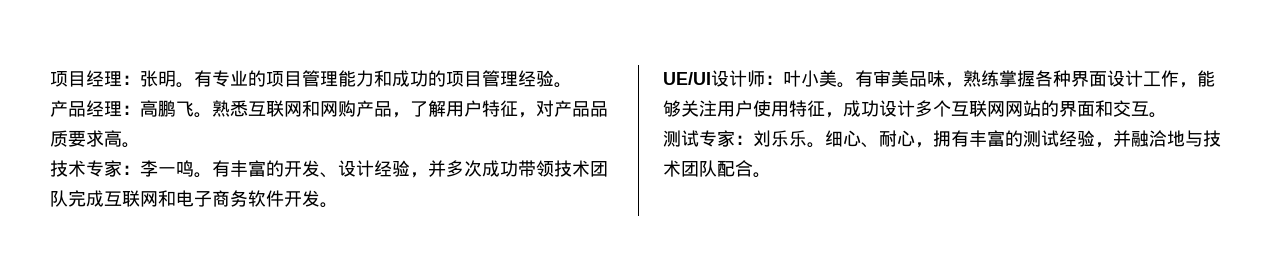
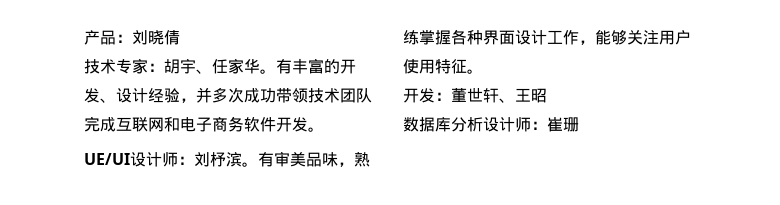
[50,70,572,88] [50,100,608,118] [50,130,140,148] 项目经理：张明。有专业的项目管理能力和成功的项目管理经验。 // 产品经理：高鹏飞。熟悉互联网和网购产品，了解用户特征，对产品品质要求高。 -> [84,30,180,45] 产品：刘晓倩
[140,160,194,177] 李一鸣 -> [164,58,260,74] 胡宇、任家华
[783,70,837,87] 叶小美 -> [194,152,242,167] 刘杼滨
[825,100,1167,118] [663,130,1221,148] [663,160,771,178] ，成功设计多个互联网网站的界面和交互。 // 测试专家：刘乐乐。细心、耐心，拥有丰富的测试经验，并融洽地与技术团队配合。 -> [467,69,483,74] [403,88,547,103] [403,117,579,132] 。 // 开发：董世轩、王昭 // 数据库分析设计师：崔珊

